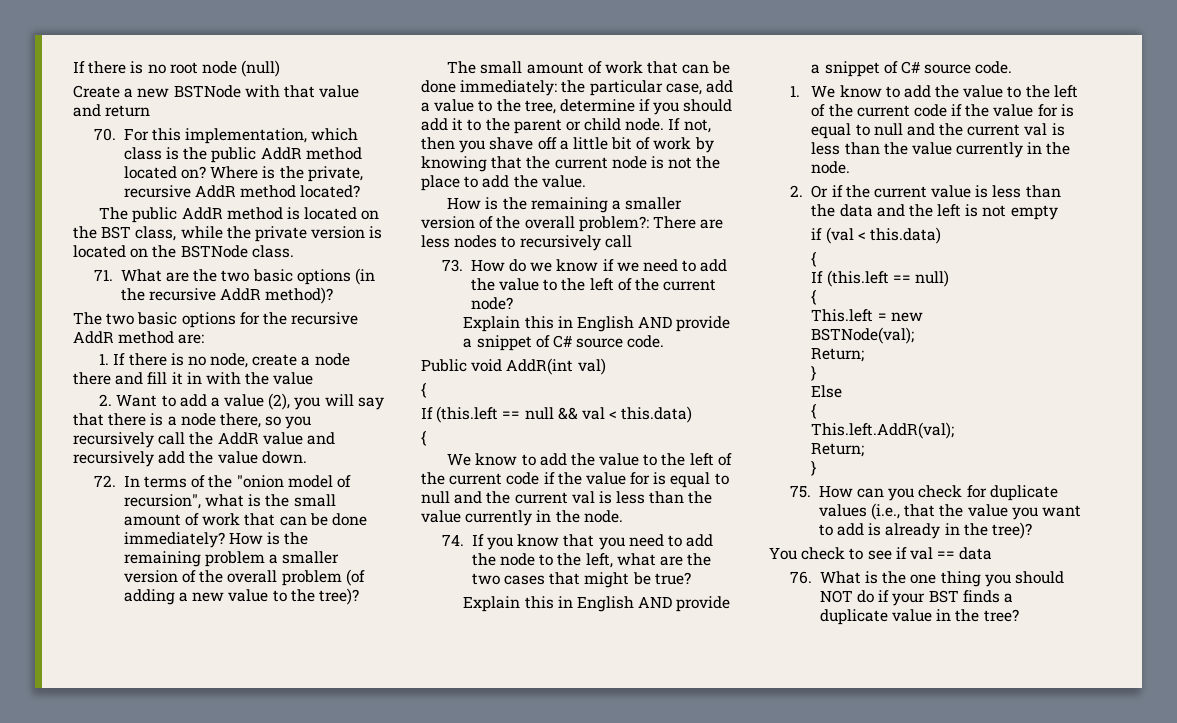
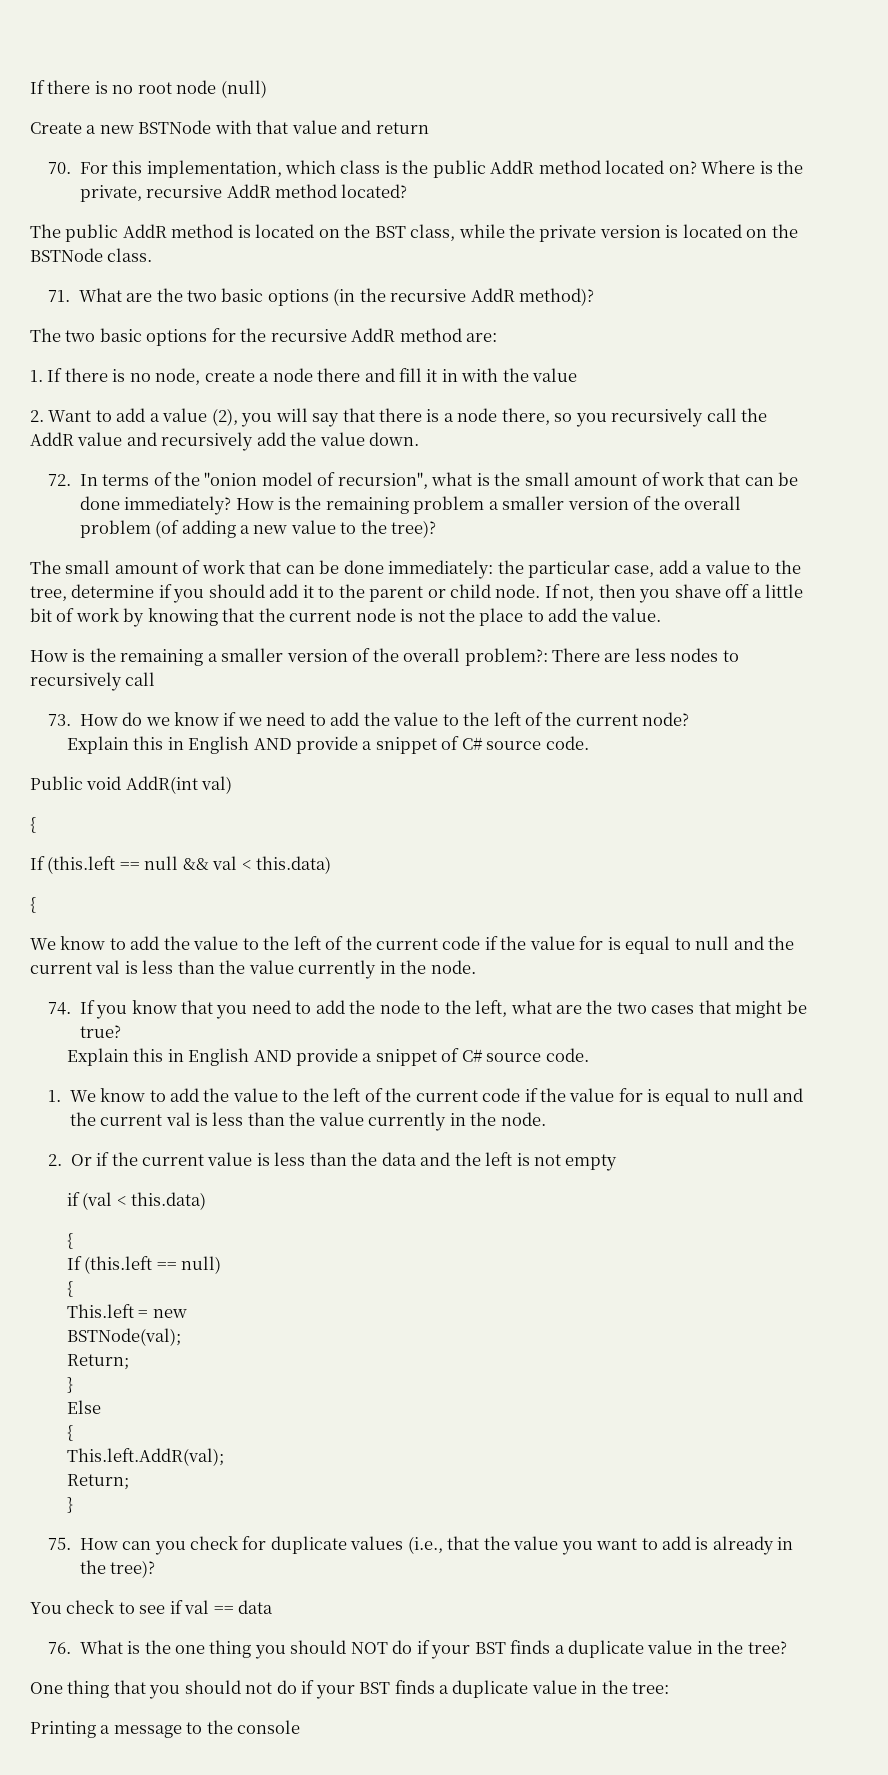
(1019, 615) none -> [30,1680,670,1699] [30,1720,301,1738] // One thing that you should not do if your BST finds a duplicate value in the tree: // Printing a message to the console

